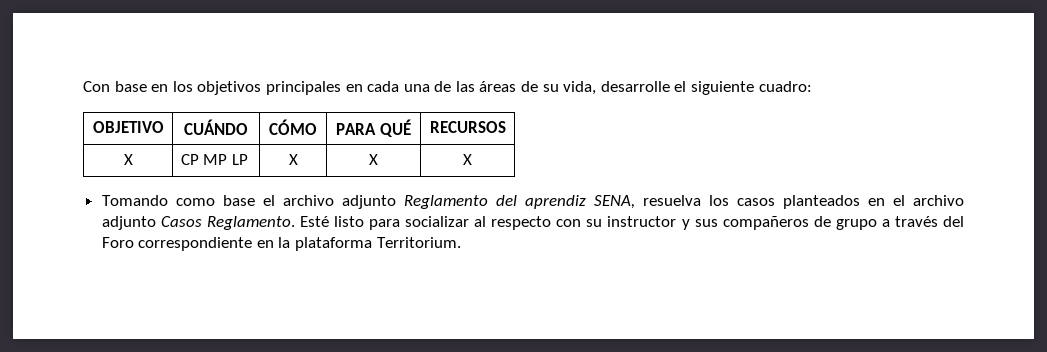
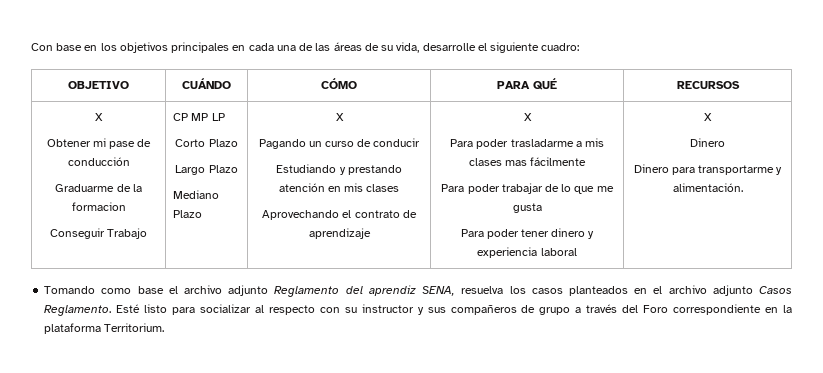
[180,154,248,165] [288,154,298,165] [369,154,378,165] [463,154,472,165] | CP MP LP | X | X | X -> [46,138,152,149] [67,157,130,166] [55,184,142,192] [71,202,126,211] [49,228,148,239] [173,113,225,121] [175,139,238,147] [175,165,238,175] [173,190,220,199] [173,210,203,218] [335,113,344,121] [258,138,421,149] [276,164,402,175] [278,183,400,192] [262,210,417,220] [308,228,371,239] [523,113,532,121] [450,138,604,149] [468,157,587,166] [441,183,614,194] [512,203,542,213] [460,228,595,239] [477,247,577,258] [704,113,712,121] [690,138,725,147] [633,164,783,175] [672,183,743,192] // Obtener mi pase de conducción // Graduarme de la formacion // Conseguir Trabajo | CP MP LP // Corto Plazo // Largo Plazo // Mediano Plazo | X // Pagando un curso de conducir // Estudiando y prestando atención en mis clases // Aprovechando el contrato de aprendizaje | X // Para poder trasladarme a mis clases mas fácilmente // Para poder trabajar de lo que me gusta // Para poder tener dinero y experiencia laboral | X // Dinero // Dinero para transportarme y alimentación.

